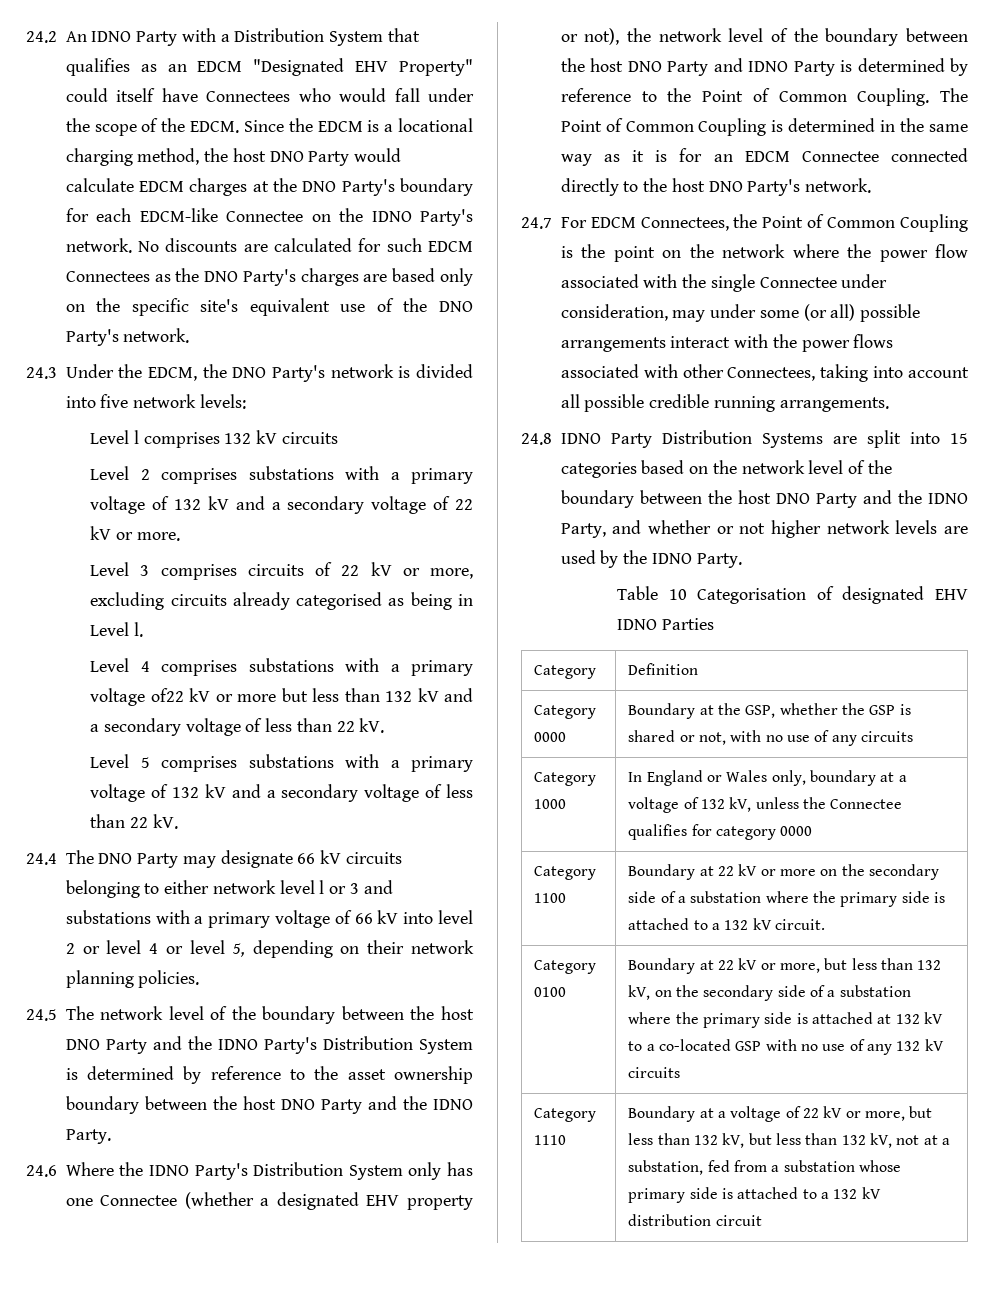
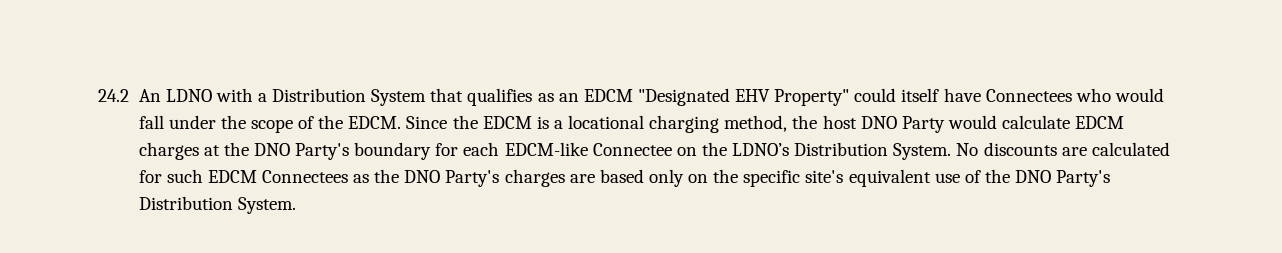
[91,31,178,46] IDNO Party -> [165,89,212,102] LDNO
[371,209,474,226] [65,238,132,253] IDNO Party's network. -> [732,142,952,160] LDNO’s Distribution System.
[123,328,190,343] [26,364,473,382] [65,394,246,409] [90,430,338,448] [90,466,474,484] [90,496,473,514] [90,526,180,541] [90,562,473,580] [90,592,473,610] [90,622,143,637] [90,658,474,676] [90,688,473,706] [90,718,385,736] [90,754,474,772] [90,784,474,802] [90,814,178,829] [26,850,402,868] [65,880,393,898] [65,910,473,928] [65,940,474,958] [65,970,200,988] [26,1006,474,1024] [65,1036,473,1054] [65,1066,473,1084] [65,1096,473,1114] [65,1129,111,1144] [26,1162,473,1180] [65,1192,474,1210] [560,28,968,46] [560,58,968,76] [560,88,968,106] [560,118,968,136] [560,148,968,166] [560,178,872,196] [521,214,968,232] [560,244,968,262] [560,274,888,292] [560,304,921,322] [560,334,894,352] [560,364,969,382] [560,394,889,412] [521,430,968,448] [560,460,892,478] [560,490,968,508] [560,520,968,538] [560,550,742,568] [617,586,968,604] [617,618,715,630] [534,665,597,679] [628,663,699,675] [534,705,597,719] [534,732,567,742] [628,703,911,719] [628,730,913,746] [534,772,597,786] [534,799,567,809] [628,770,907,786] [628,797,903,813] [628,824,813,840] [534,866,597,880] [534,893,567,903] [628,864,939,880] [628,891,945,907] [628,918,825,930] [534,960,597,974] [534,987,567,997] [628,958,942,974] [628,985,911,1001] [628,1012,943,1028] [628,1039,944,1055] [628,1067,681,1078] [534,1108,597,1122] [534,1135,567,1145] [628,1106,933,1122] [628,1133,950,1148] [628,1160,901,1175] [628,1187,881,1203] [628,1214,762,1226] network. // 24.3 Under the EDCM, the DNO Party's network is divided into five network levels: // Level l comprises 132 kV circuits // Level 2 comprises substations with a primary voltage of 132 kV and a secondary voltage of 22 kV or more. // Level 3 comprises circuits of 22 kV or more, excluding circuits already categorised as being in Level l. // Level 4 comprises substations with a primary voltage of22 kV or more but less than 132 kV and a secondary voltage of less than 22 kV. // Level 5 comprises substations with a primary voltage of 132 kV and a secondary voltage of less than 22 kV. // 24.4 The DNO Party may designate 66 kV circuits belonging to either network level l or 3 and substations with a primary voltage of 66 kV into level 2 or level 4 or level 5, depending on their network planning policies. // 24.5 The network level of the boundary between the host DNO Party and the IDNO Party's Distribution System is determined by reference to the asset ownership boundary between the host DNO Party and the IDNO Party. // 24.6 Where the IDNO Party's Distribution System only has one Connectee (whether a designated EHV property or not), the network level of the boundary between the host DNO Party and IDNO Party is determined by reference to the Point of Common Coupling. The Point of Common Coupling is determined in the same way as it is for an EDCM Connectee connected directly to the host DNO Party's network. // 24.7 For EDCM Connectees, the Point of Common Coupling is the point on the network where the power flow associated with the single Connectee under consideration, may under some (or all) possible arrangements interact with the power flows associated with other Connectees, taking into account all possible credible running arrangements. // 24.8 IDNO Party Distribution Systems are split into 15 categories based on the network level of the boundary between the host DNO Party and the IDNO Party, and whether or not higher network levels are used by the IDNO Party. // Table 10 Categorisation of designated EHV IDNO Parties // Category | Definition // Category 0000 | Boundary at the GSP, whether the GSP is shared or not, with no use of any circuits // Category 1000 | In England or Wales only, boundary at a voltage of 132 kV, unless the Connectee qualifies for category 0000 // Category 1100 | Boundary at 22 kV or more on the secondary side of a substation where the primary side is attached to a 132 kV circuit. // Category 0100 | Boundary at 22 kV or more, but less than 132 kV, on the secondary side of a substation where the primary side is attached at 132 kV to a co-located GSP with no use of any 132 kV circuits // Category 1110 | Boundary at a voltage of 22 kV or more, but less than 132 kV, but less than 132 kV, not at a substation, fed from a substation whose primary side is attached to a 132 kV distribution circuit -> [138,196,296,214] Distribution System.

